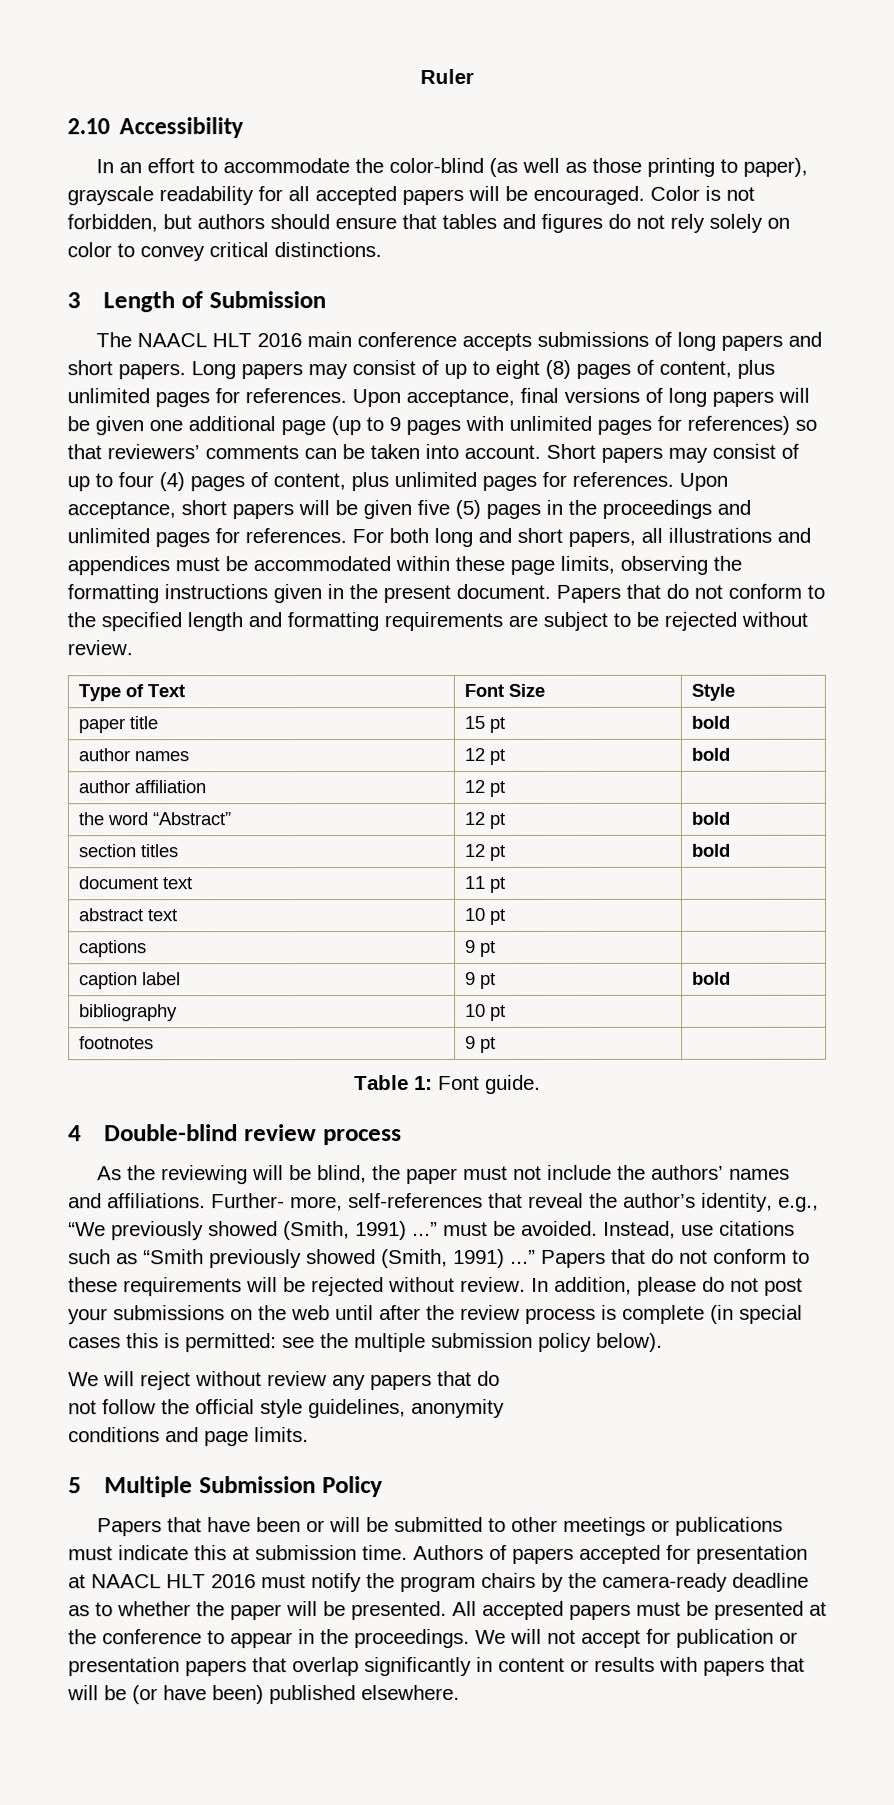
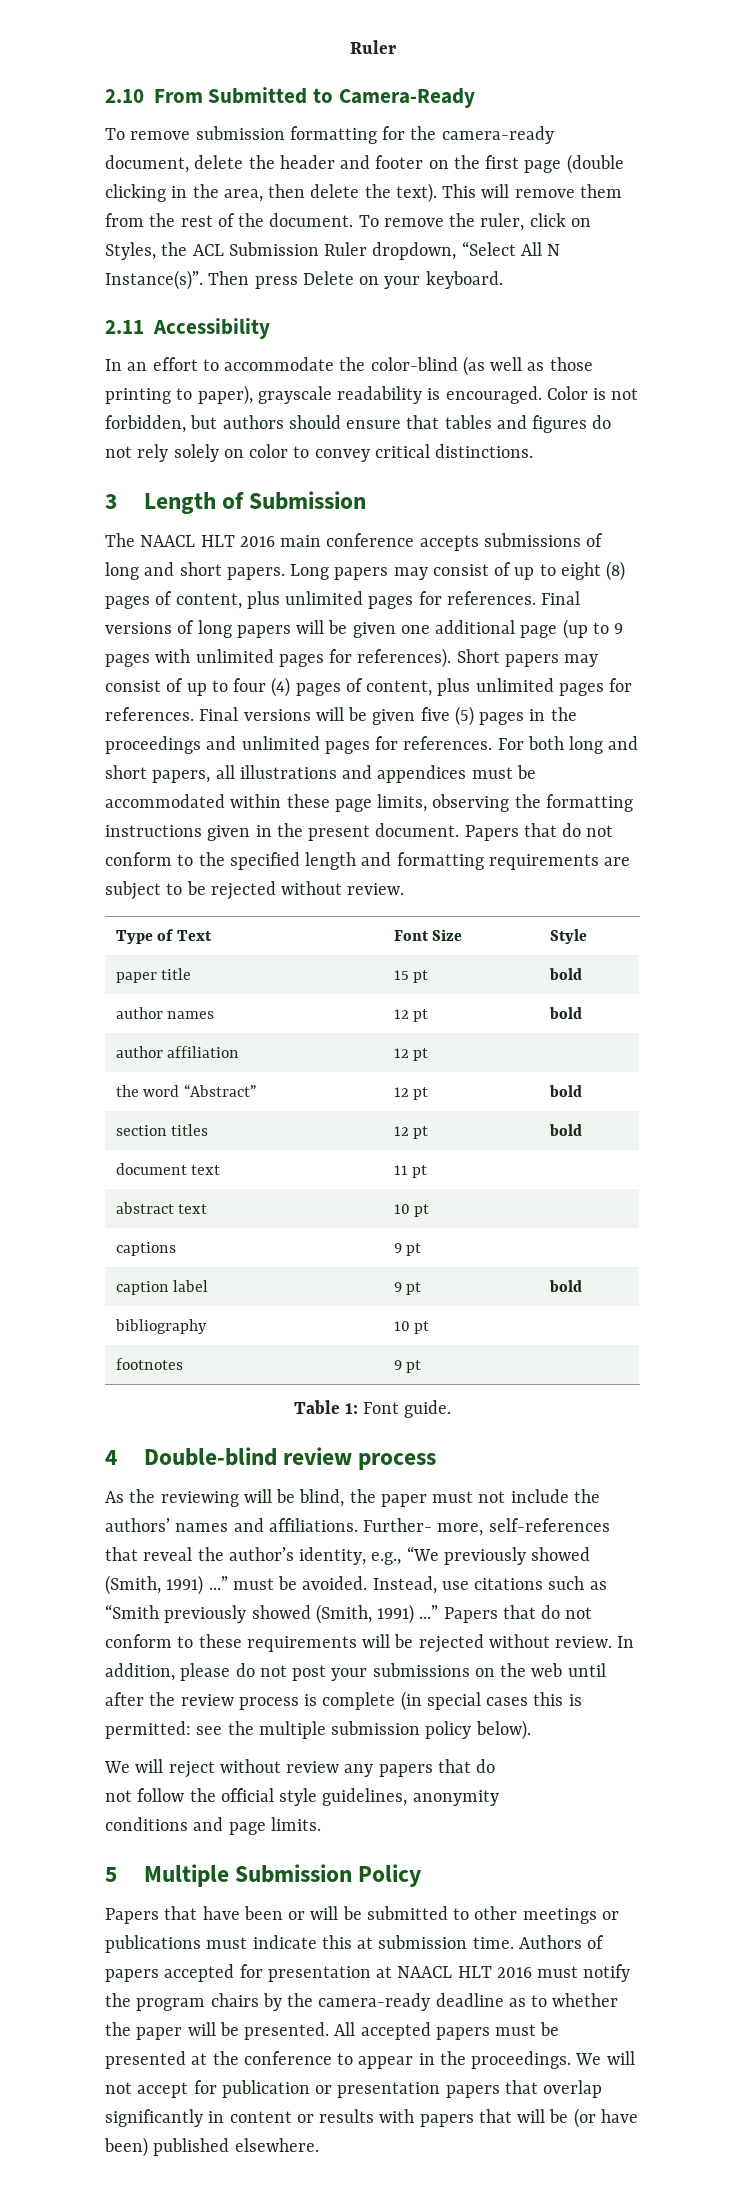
(110, 126) none -> [153,87,475,108] [105,126,554,144] [105,154,624,174] [105,183,622,203] [105,213,591,231] [105,241,561,260] [105,270,503,290] [105,320,144,334] From Submitted to Camera-Ready // To remove submission formatting for the camera-ready document, delete the header and footer on the first page (double clicking in the area, then delete the text). This will remove them from the rest of the document. To remove the ruler, click on Styles, the ACL Submission Ruler dropdown, “Select All N Instance(s)”. Then press Delete on your keyboard. // 2.11
[258,185,528,206] for all accepted papers will be -> [427,388,441,400] is
[721,334,784,351] papers -> (139, 571) none
[352,387,559,408] Upon acceptance, final -> [541,591,581,605] Final
[687,415,817,435] [67,443,541,460] references) so that reviewers’ comments can be taken into account. -> [357,648,452,668] references).
[679,472,728,491] [67,500,294,520] Upon acceptance, short papers -> [199,707,311,721] Final versions

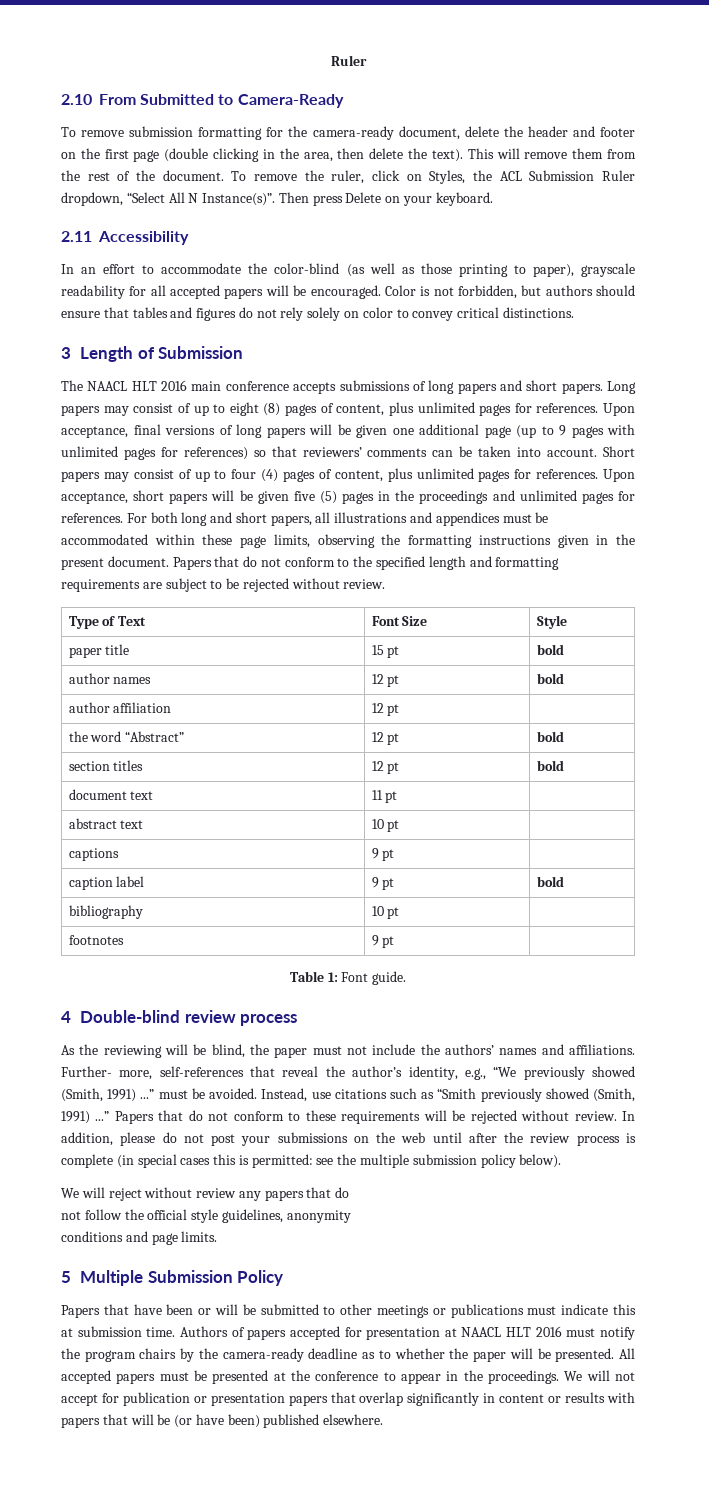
[427,388,441,400] is -> [129,285,307,299] for all accepted papers will be
(139, 571) none -> [457,383,497,394] papers
[541,591,581,605] Final -> [603,403,635,416] [61,424,161,438] Upon acceptance, final
[357,648,452,668] references). -> [183,446,598,460] references) so that reviewers’ comments can be taken into account.
[199,707,311,721] Final versions -> [603,469,635,482] [61,490,209,504] Upon acceptance, short papers

